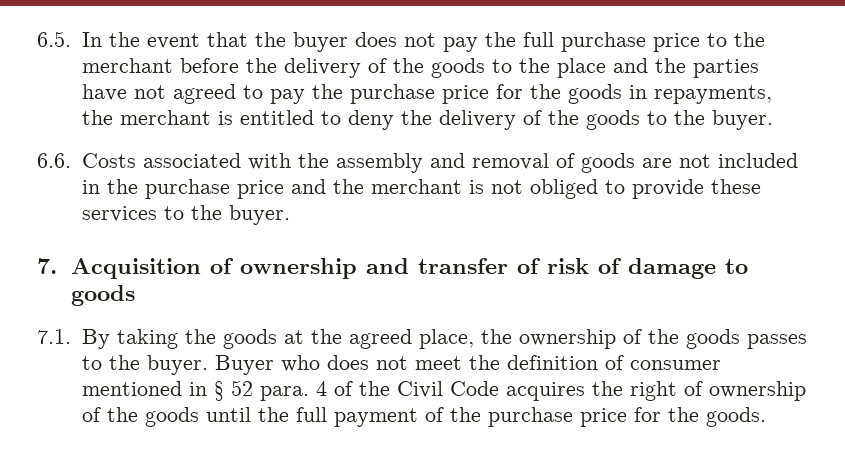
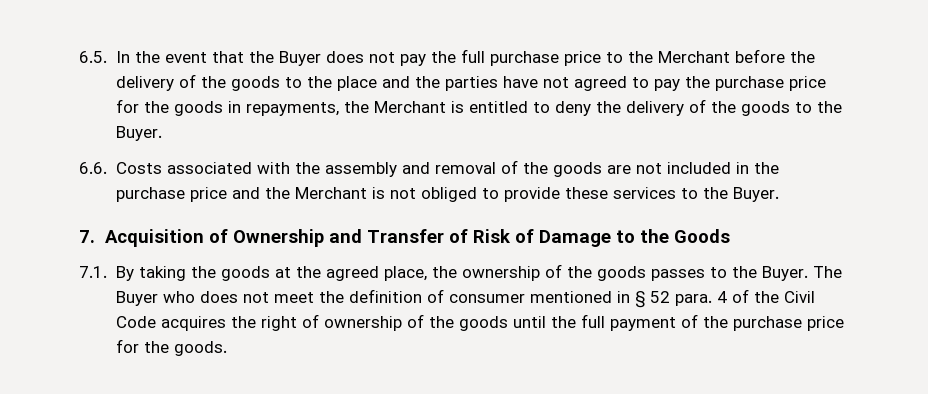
[292,32,348,52] buyer -> [278,51,321,66] Buyer
[81,58,173,73] merchant -> [657,51,730,63] Merchant
[119,110,211,125] merchant -> [373,101,446,113] Merchant
[711,110,773,130] buyer. -> [115,126,162,141] Buyer.
(575, 160) none -> [522,162,548,174] the
[370,179,462,194] merchant -> [294,187,367,199] Merchant
[228,205,290,225] buyer. -> [732,187,779,202] Buyer.
[240,258,749,279] [71,285,136,306] ownership and transfer of risk of damage to goods -> [233,229,731,247] Ownership and Transfer of Risk of Damage to the Goods
[146,355,208,375] buyer. -> [761,266,842,281] Buyer. The

